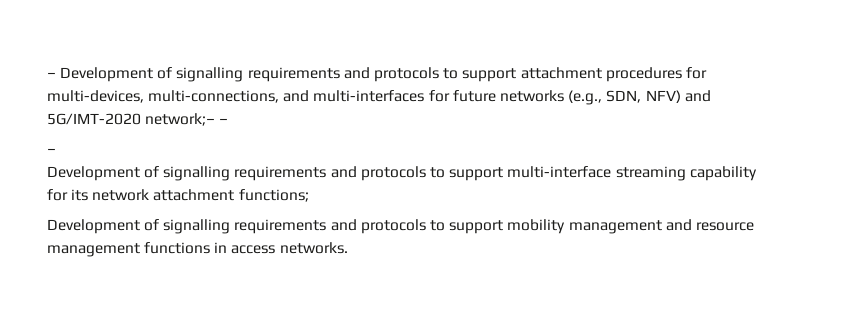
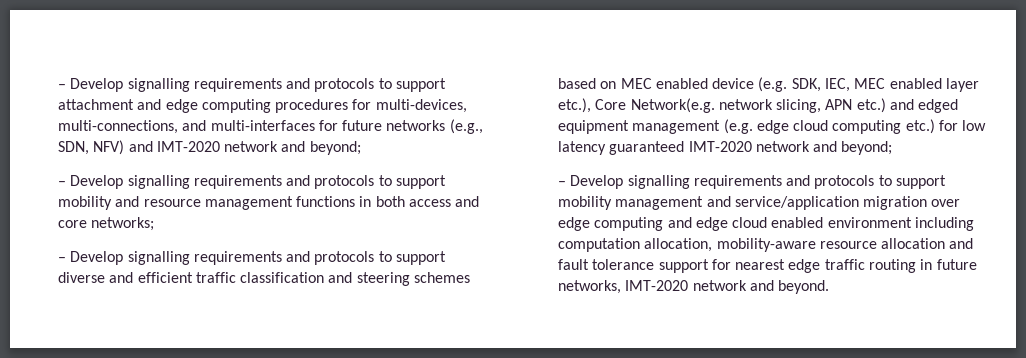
[46,67,173,82] – Development of -> [57,78,124,92] – Develop
(602, 73) none -> [137,99,271,113] and edge computing
[46,113,229,126] [46,148,56,154] [46,166,757,181] [46,189,309,202] [46,219,160,234] 5G/IMT-2020 network;– – // – // Development of signalling requirements and protocols to support multi-interface streaming capability for its network attachment functions; // Development of -> [156,141,361,155] [57,175,447,189] [57,196,480,210] [57,217,155,231] [57,251,447,265] [57,272,471,286] [557,77,980,92] [557,98,959,113] [557,119,987,134] [557,141,893,155] [557,175,624,189] IMT-2020 network and beyond; // – Develop signalling requirements and protocols to support mobility and resource management functions in both access and core networks; // – Develop signalling requirements and protocols to support diverse and efficient traffic classification and steering schemes based on MEC enabled device (e.g. SDK, IEC, MEC enabled layer etc.), Core Network(e.g. network slicing, APN etc.) and edged equipment management (e.g. edge cloud computing etc.) for low latency guaranteed IMT-2020 network and beyond; // – Develop
[695,222,754,231] [46,242,348,257] resource management functions in access networks. -> [734,196,961,210] [557,217,975,231] [557,238,974,252] [557,259,977,273] [557,280,830,294] service/application migration over edge computing and edge cloud enabled environment including computation allocation, mobility-aware resource allocation and fault tolerance support for nearest edge traffic routing in future networks, IMT-2020 network and beyond.

